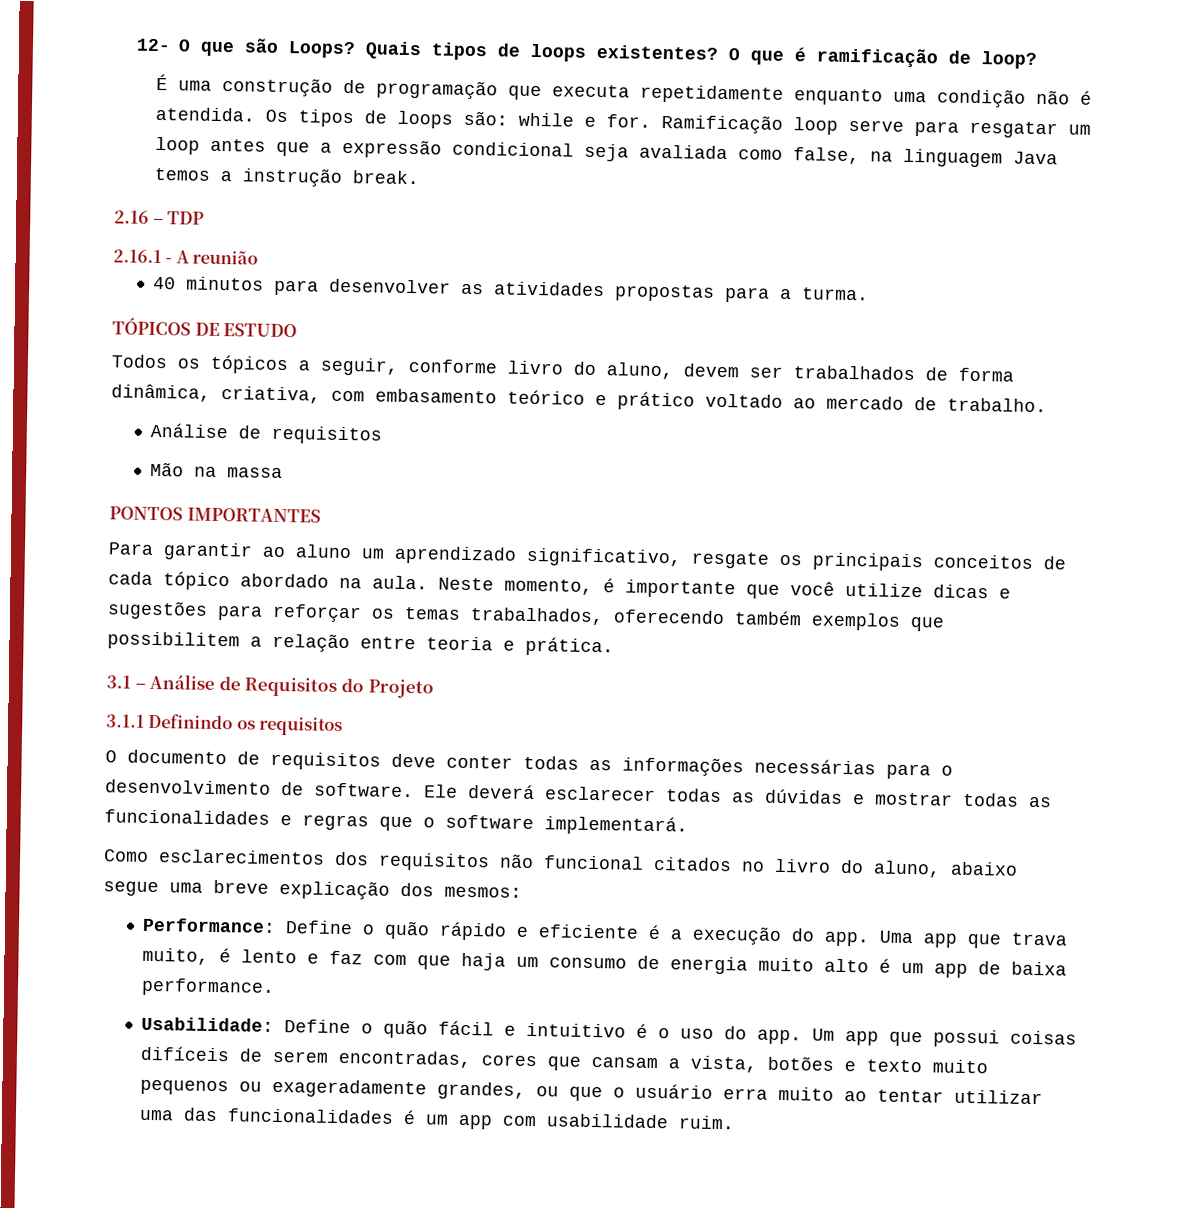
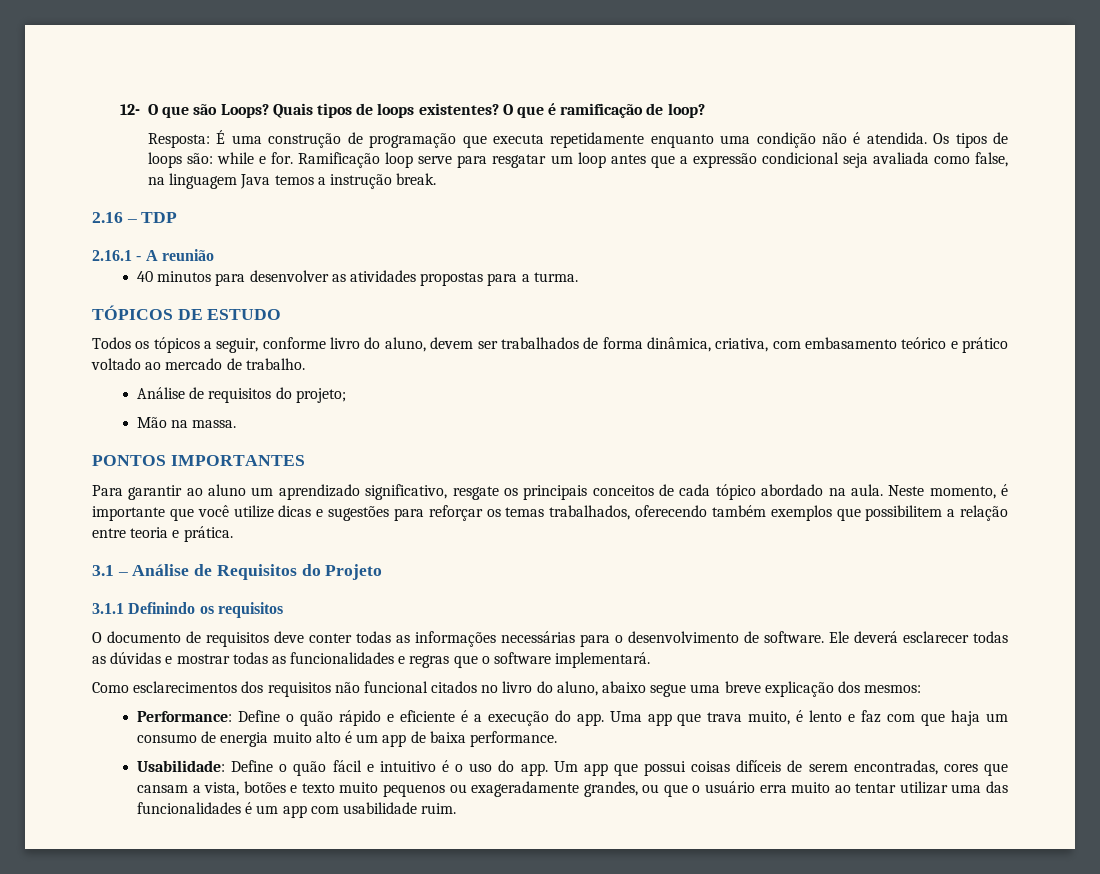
(1038, 60) none -> [148,133,211,148] Resposta:
(382, 435) none -> [275,387,346,403] do projeto;
[226,467,283,479] massa -> [192,420,237,428] massa.

